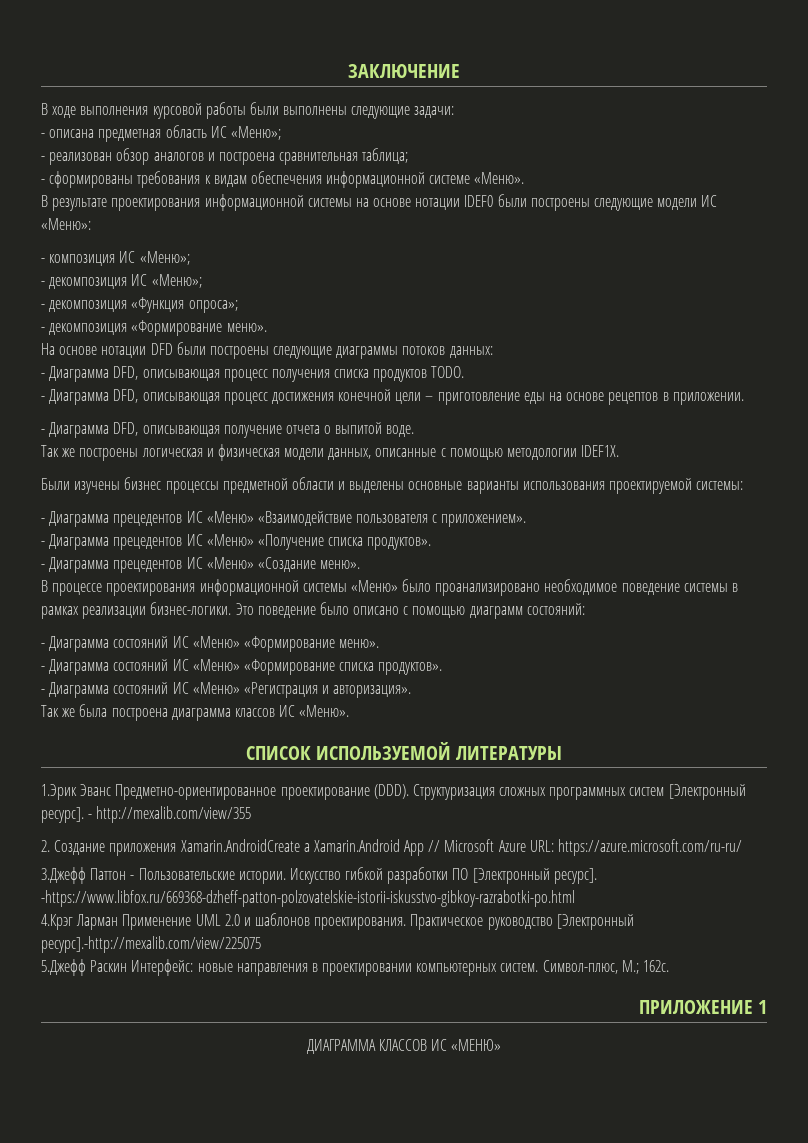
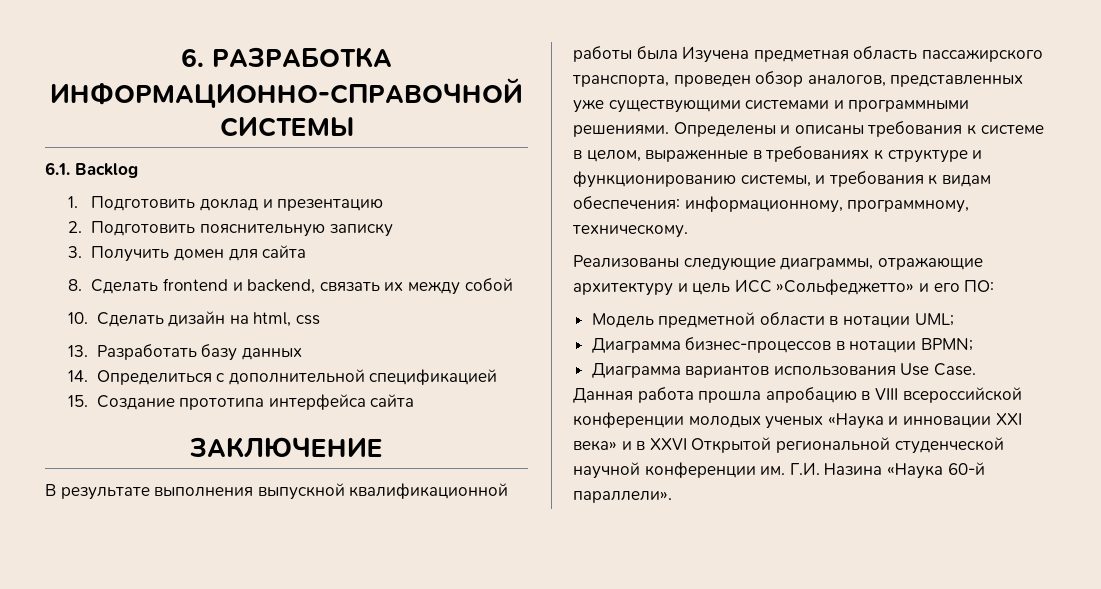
[348,64,460,78] [41,102,455,119] [41,125,281,142] [41,148,409,165] [41,171,525,188] [41,194,718,211] [41,218,91,230] [41,251,190,266] [41,274,202,289] [41,297,238,313] [41,320,267,336] [41,342,493,359] [41,366,465,382] [41,389,744,405] [41,422,415,438] [41,444,620,461] [41,477,744,494] [41,511,527,527] [41,534,432,550] [41,557,361,573] [41,579,739,596] [41,602,585,619] [41,636,380,652] [41,659,443,675] [41,682,412,698] [41,704,350,721] [245,742,563,760] [41,784,746,800] [41,806,252,823] [41,839,743,856] [41,867,597,884] [41,890,575,907] [41,913,634,930] [41,936,261,953] [41,959,670,976] [638,1000,767,1014] [306,1039,502,1054] ЗАКЛЮЧЕНИЕ // В ходе выполнения курсовой работы были выполнены следующие задачи: // - описана предметная область ИС «Меню»; // - реализован обзор аналогов и построена сравнительная таблица; // - сформированы требования к видам обеспечения информационной системе «Меню». // В результате проектирования информационной системы на основе нотации IDEF0 были построены следующие модели ИС «Меню»: // - композиция ИС «Меню»; // - декомпозиция ИС «Меню»; // - декомпозиция «Функция опроса»; // - декомпозиция «Формирование меню». // На основе нотации DFD были построены следующие диаграммы потоков данных: // - Диаграмма DFD, описывающая процесс получения списка продуктов TODO. // - Диаграмма DFD, описывающая процесс достижения конечной цели – приготовление еды на основе рецептов в приложении. // - Диаграмма DFD, описывающая получение отчета о выпитой воде. // Так же построены логическая и физическая модели данных, описанные с помощью методологии IDEF1X. // Были изучены бизнес процессы предметной области и выделены основные варианты использования проектируемой системы: // - Диаграмма прецедентов ИС «Меню» «Взаимодействие пользователя с приложением». // - Диаграмма прецедентов ИС «Меню» «Получение списка продуктов». // - Диаграмма прецедентов ИС «Меню» «Создание меню». // В процессе проектирования информационной системы «Меню» было проанализировано необходимое поведение системы в рамках реализации бизнес-логики. Это поведение было описано с помощью диаграмм состояний: // - Диаграмма состояний ИС «Меню» «Формирование меню». // - Диаграмма состояний ИС «Меню» «Формирование списка продуктов». // - Диаграмма состояний ИС «Меню» «Регистрация и авторизация». // Так же была построена диаграмма классов ИС «Меню». // СПИСОК ИСПОЛЬЗУЕМОЙ ЛИТЕРАТУРЫ // 1.Эрик Эванс Предметно-ориентированное проектирование (DDD). Структуризация сложных программных систем [Электронный ресурс]. - http://mexalib.com/view/355 // 2. Создание приложения Xamarin.AndroidCreate a Xamarin.Android App // Microsoft Azure URL: https://azure.microsoft.com/ru-ru/ // 3.Джефф Паттон - Пользовательские истории. Искусство гибкой разработки ПО [Электронный ресурс]. -https://www.libfox.ru/669368-dzheff-patton-polzovatelskie-istorii-iskusstvo-gibkoy-razrabotki-po.html // 4.Крэг Ларман Применение UML 2.0 и шаблонов проектирования. Практическое руководство [Электронный ресурс].-http://mexalib.com/view/225075 // 5.Джефф Раскин Интерфейс: новые направления в проектировании компьютерных систем. Символ-плюс, М.; 162c. // ПРИЛОЖЕНИЕ 1 // ДИАГРАММА КЛАССОВ ИС «МЕНЮ» -> [181,46,392,69] [50,78,523,108] [219,116,354,137] [45,162,138,178] [68,196,384,211] [68,221,393,237] [68,245,307,262] [68,278,513,295] [68,311,321,327] [68,344,302,361] [68,369,498,385] [68,394,415,410] [189,436,383,459] [45,483,509,500] [573,46,1043,63] [572,71,1024,87] [573,99,970,113] [573,121,1044,137] [573,146,983,163] [573,171,991,188] [573,196,970,213] [572,224,688,238] [573,255,983,271] [573,279,995,296] [591,312,954,328] [591,337,974,353] [591,363,977,378] [573,387,1022,403] [573,412,1022,429] [573,437,1004,454] [573,462,985,479] [573,491,672,503] 6. РАЗРАБОТКА ИНФОРМАЦИОННО-СПРАВОЧНОЙ СИСТЕМЫ // 6.1. Backlog // 1. Подготовить доклад и презентацию // 2. Подготовить пояснительную записку // 3. Получить домен для сайта // 8. Сделать frontend и backend, связать их между собой // 10. Сделать дизайн на html, css // 13. Разработать базу данных // 14. Определиться с дополнительной спецификацией // 15. Создание прототипа интерфейса сайта // ЗАКЛЮЧЕНИЕ // В результате выполнения выпускной квалификационной работы была Изучена предметная область пассажирского транспорта, проведен обзор аналогов, представленных уже существующими системами и программными решениями. Определены и описаны требования к системе в целом, выраженные в требованиях к структуре и функционированию системы, и требования к видам обеспечения: информационному, программному, техническому. // Реализованы следующие диаграммы, отражающие архитектуру и цель ИСС »Сольфеджетто» и его ПО: // Модель предметной области в нотации UML; // Диаграмма бизнес-процессов в нотации BPMN; // Диаграмма вариантов использования Use Case. // Данная работа прошла апробацию в VIII всероссийской конференции молодых ученых «Наука и инновации XXI века» и в XXVI Открытой региональной студенческой научной конференции им. Г.И. Назина «Наука 60-й параллели».

